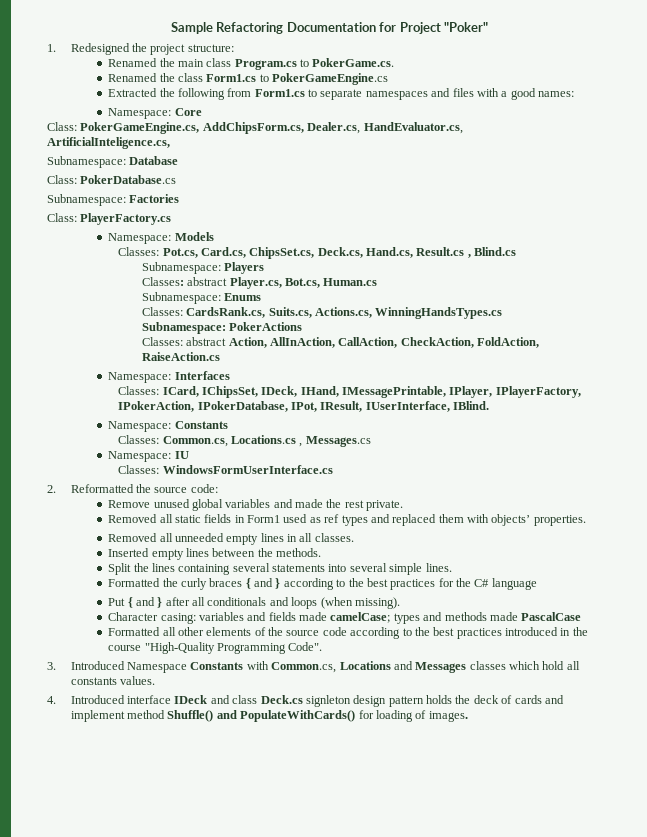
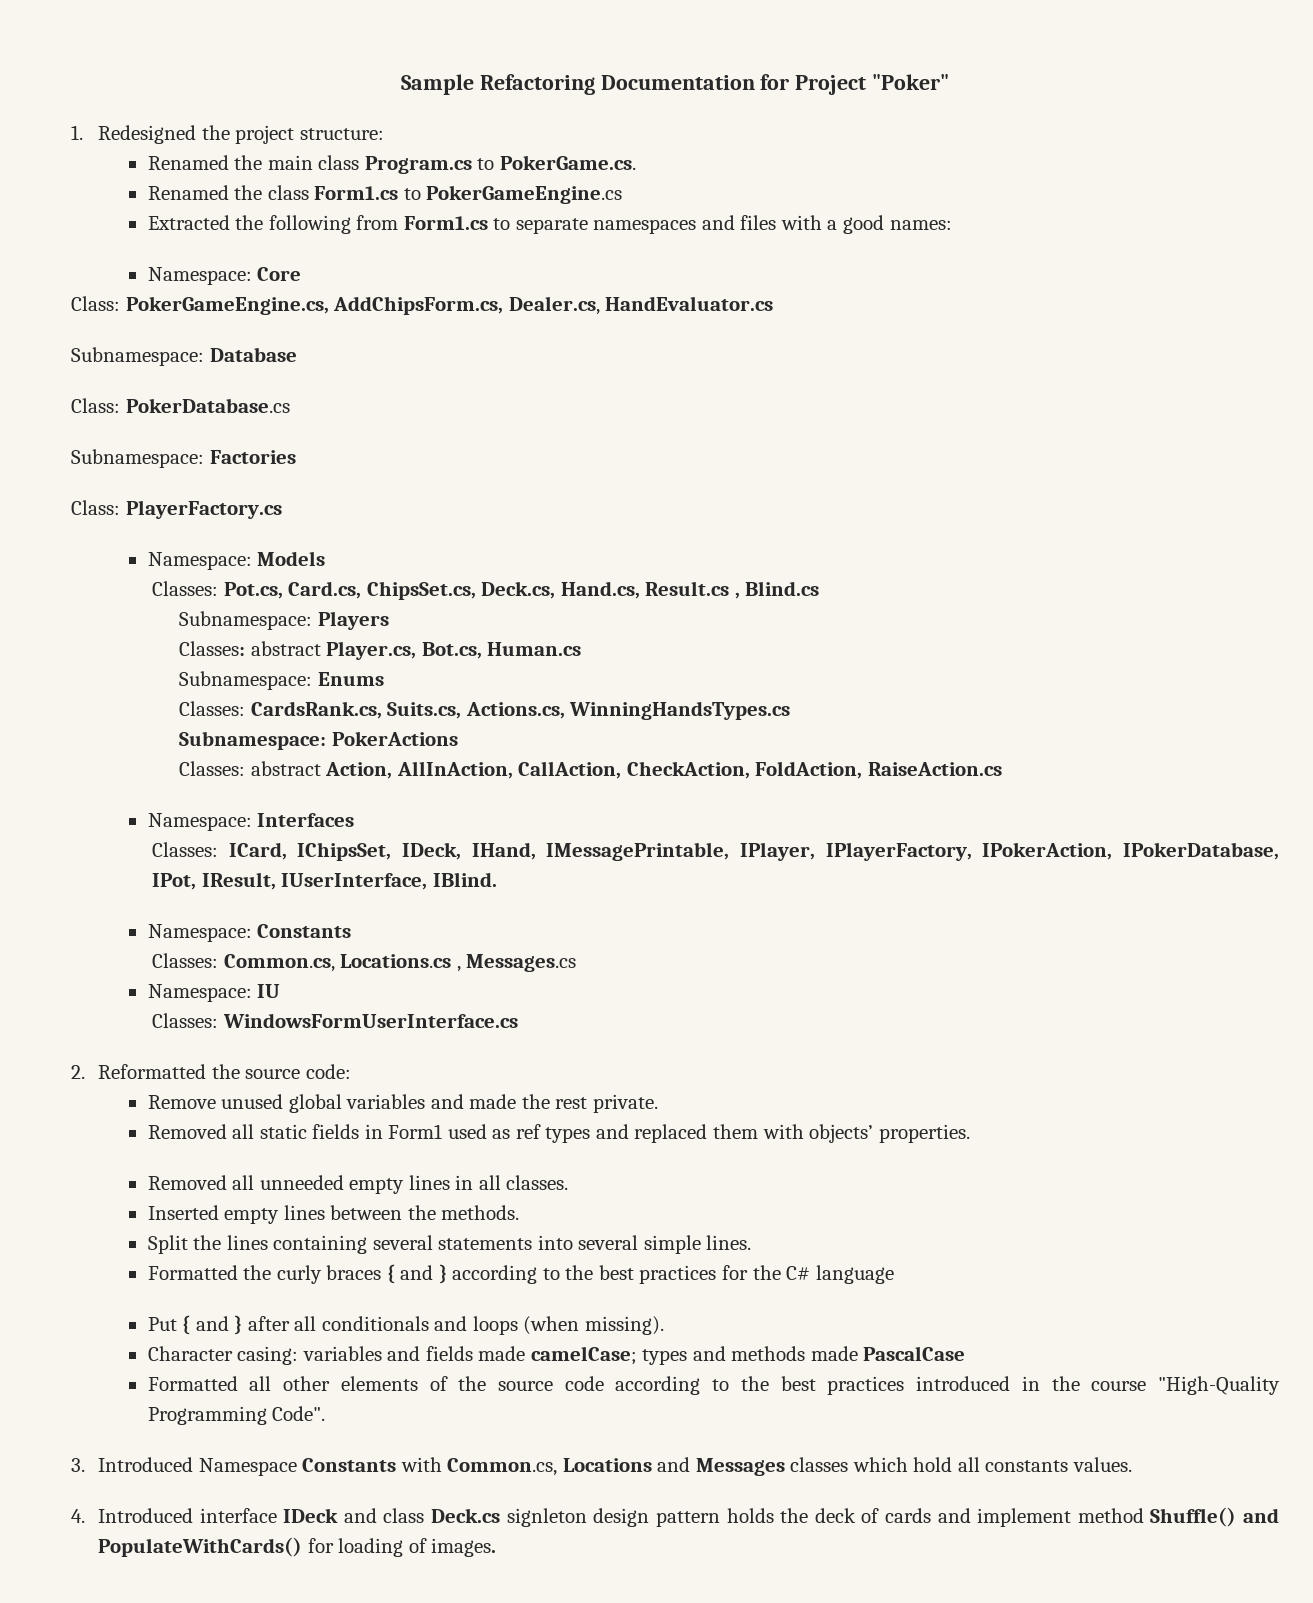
[363,122,463,134] [47,137,170,149] HandEvaluator.cs, // ArtificialInteligence.cs, -> [605,296,774,311] HandEvaluator.cs

